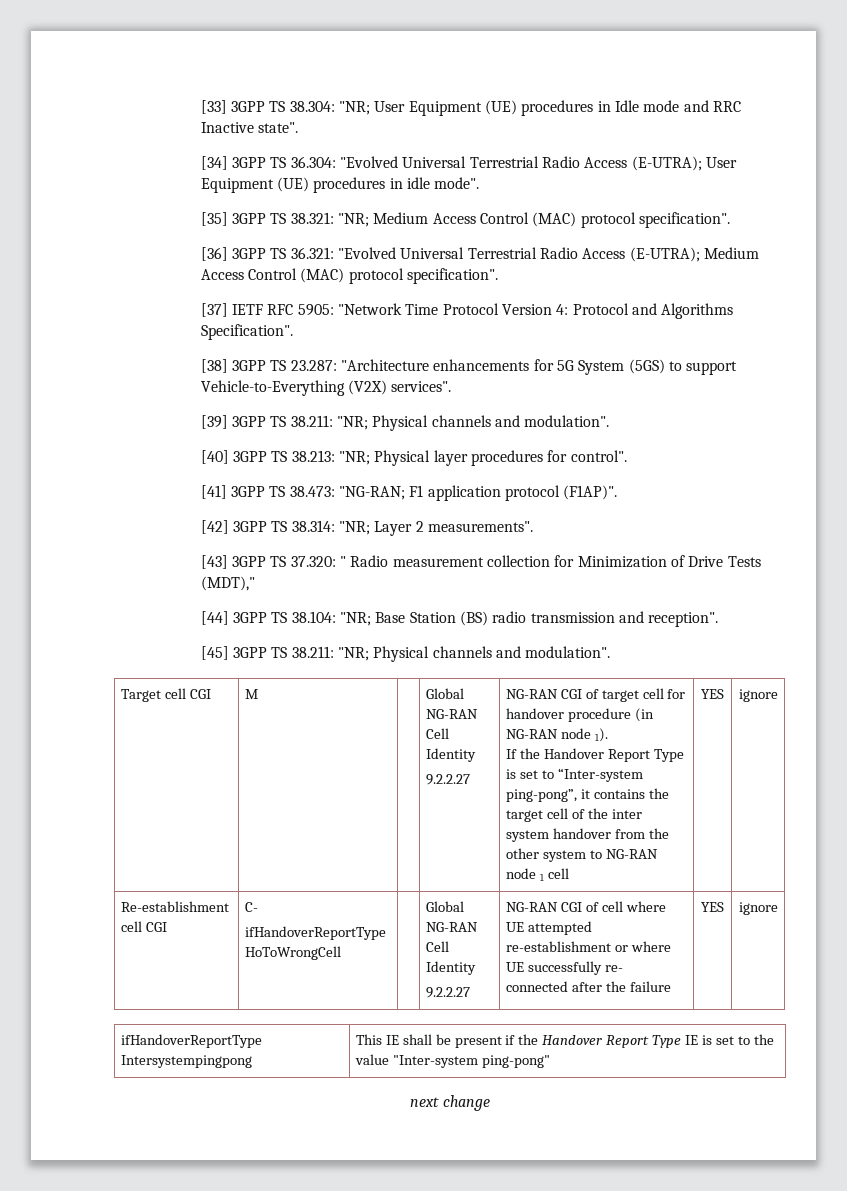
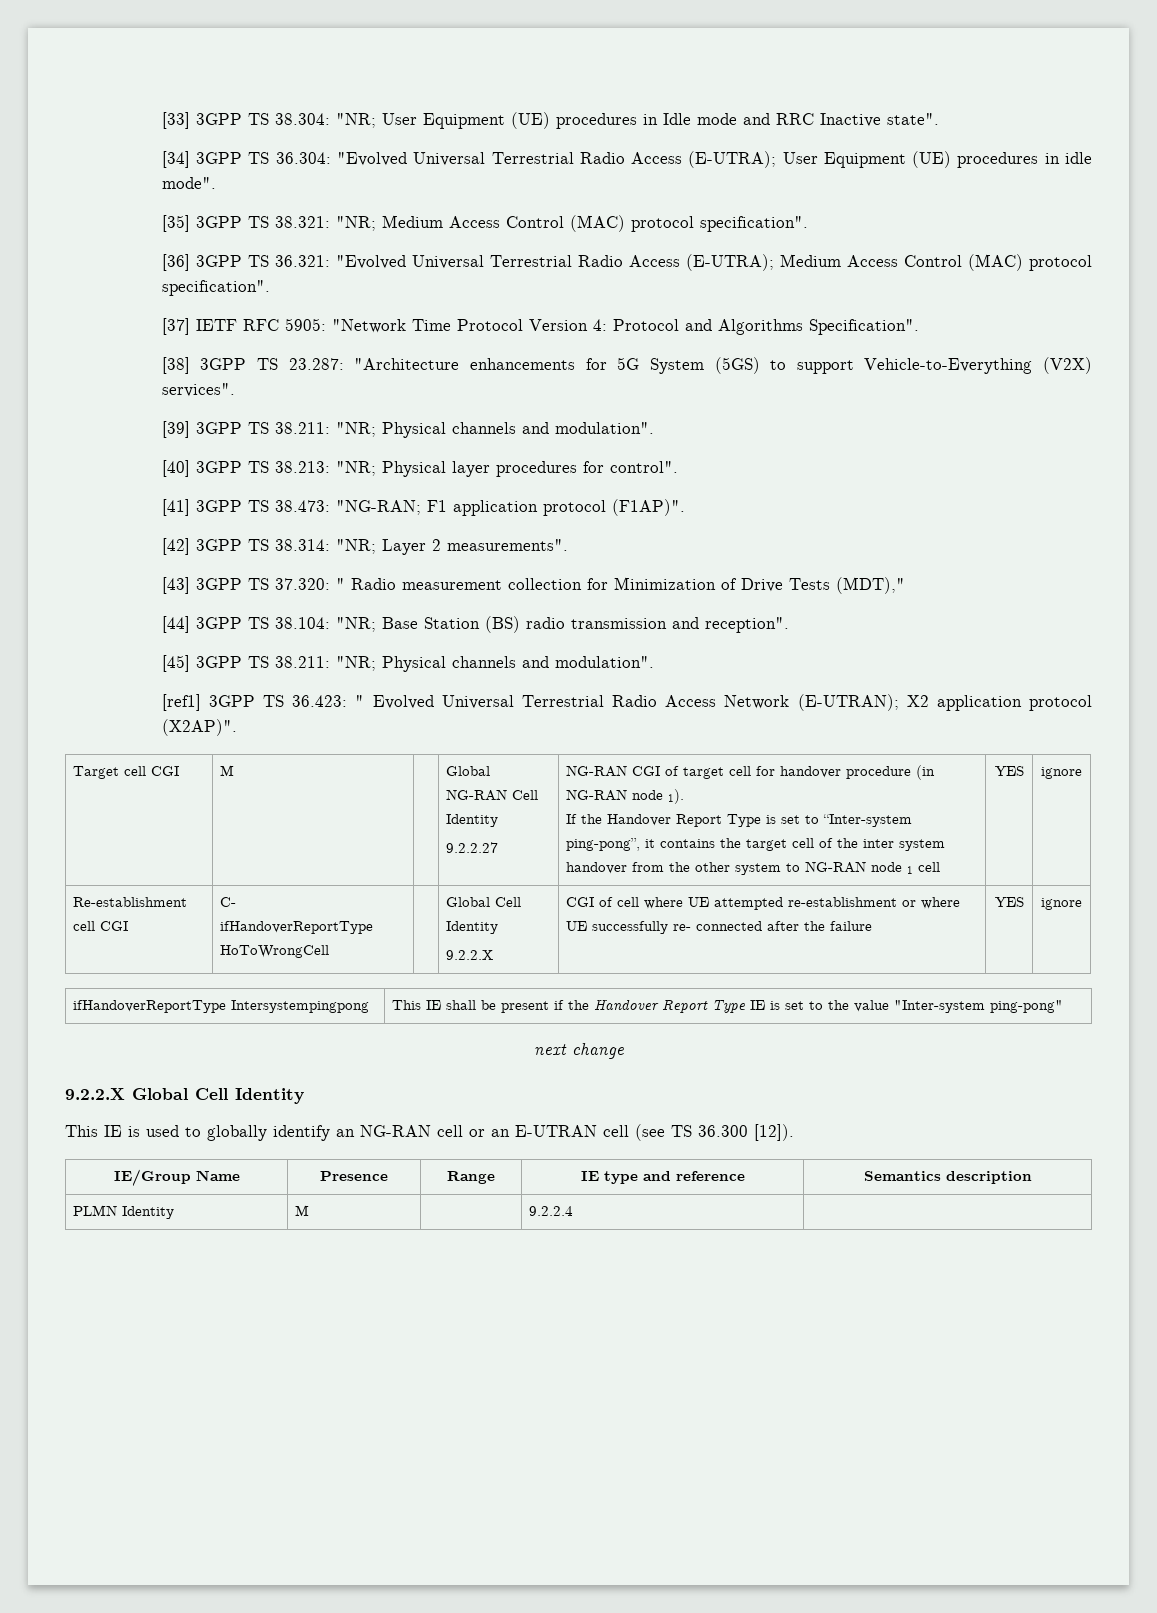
(611, 652) none -> [161,694,1093,711] [161,719,237,736] // [ref1] 3GPP TS 36.423: " Evolved Universal Terrestrial Radio Access Network (E-UTRAN); X2 application protocol (X2AP)".
[425,922,478,932] [425,941,449,952] [425,961,476,975] [425,987,470,998] [505,902,558,912] NG-RAN Cell Identity // 9.2.2.27 | NG-RAN -> [495,897,522,907] [446,921,499,934] [446,950,494,960] Cell Identity // 9.2.2.X |
(490, 1103) none -> [65,1088,304,1104] [65,1124,794,1141] [113,1169,240,1186] [320,1171,388,1181] [447,1171,495,1184] [580,1171,745,1184] [863,1171,1032,1184] [73,1205,175,1219] [295,1205,310,1216] [529,1206,574,1216] // 9.2.2.X Global Cell Identity // This IE is used to globally identify an NG-RAN cell or an E-UTRAN cell (see TS 36.300 [12]). // IE/Group Name | Presence | Range | IE type and reference | Semantics description // PLMN Identity | M | | 9.2.2.4 |

